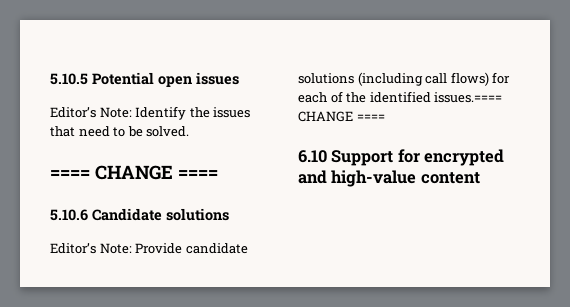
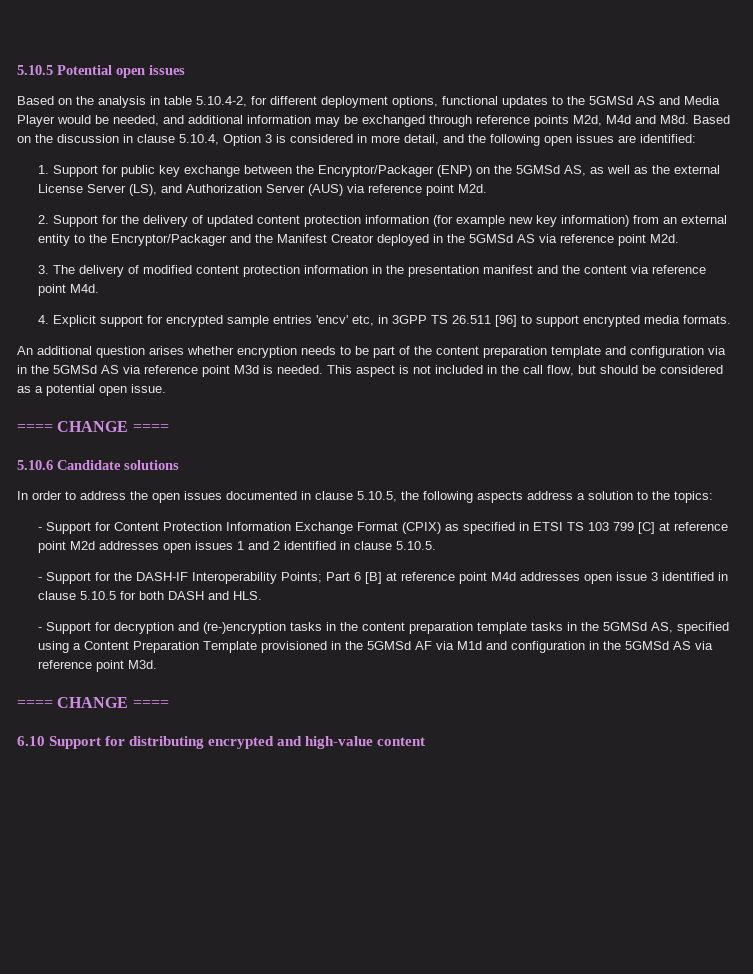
[50,106,251,120] [50,126,190,137] Editor’s Note: Identify the issues that need to be solved. -> [17,96,720,108] [17,115,730,127] [17,134,696,146] [37,165,720,177] [37,184,487,196] [37,215,727,227] [37,234,679,246] [37,265,706,277] [37,284,99,296] [37,315,731,327] [17,346,726,358] [17,365,723,377] [17,384,166,396] Based on the analysis in table 5.10.4-2, for different deployment options, functional updates to the 5GMSd AS and Media Player would be needed, and additional information may be exchanged through reference points M2d, M4d and M8d. Based on the discussion in clause 5.10.4, Option 3 is considered in more detail, and the following open issues are identified: // 1. Support for public key exchange between the Encryptor/Packager (ENP) on the 5GMSd AS, as well as the external License Server (LS), and Authorization Server (AUS) via reference point M2d. // 2. Support for the delivery of updated content protection information (for example new key information) from an external entity to the Encryptor/Packager and the Manifest Creator deployed in the 5GMSd AS via reference point M2d. // 3. The delivery of modified content protection information in the presentation manifest and the content via reference point M4d. // 4. Explicit support for encrypted sample entries 'encv' etc, in 3GPP TS 26.511 [96] to support encrypted media formats. // An additional question arises whether encryption needs to be part of the content preparation template and configuration via in the 5GMSd AS via reference point M3d is needed. This aspect is not included in the call flow, but should be considered as a potential open issue.
[50,243,248,254] [298,72,511,86] [298,91,503,103] Editor’s Note: Provide candidate solutions (including call flows) for each of the identified issues.==== -> [17,491,713,503] [37,522,728,534] [37,541,436,553] [37,572,728,584] [37,591,262,600] [37,622,729,634] [37,641,713,653] [37,660,157,672] [17,700,53,708] In order to address the open issues documented in clause 5.10.5, the following aspects address a solution to the topics: // - Support for Content Protection Information Exchange Format (CPIX) as specified in ETSI TS 103 799 [C] at reference point M2d addresses open issues 1 and 2 identified in clause 5.10.5. // - Support for the DASH-IF Interoperability Points; Part 6 [B] at reference point M4d addresses open issue 3 identified in clause 5.10.5 for both DASH and HLS. // - Support for decryption and (re-)encryption tasks in the content preparation template tasks in the 5GMSd AS, specified using a Content Preparation Template provisioned in the 5GMSd AF via M1d and configuration in the 5GMSd AS via reference point M3d. // ====
(420, 156) none -> [129,736,205,749] distributing

